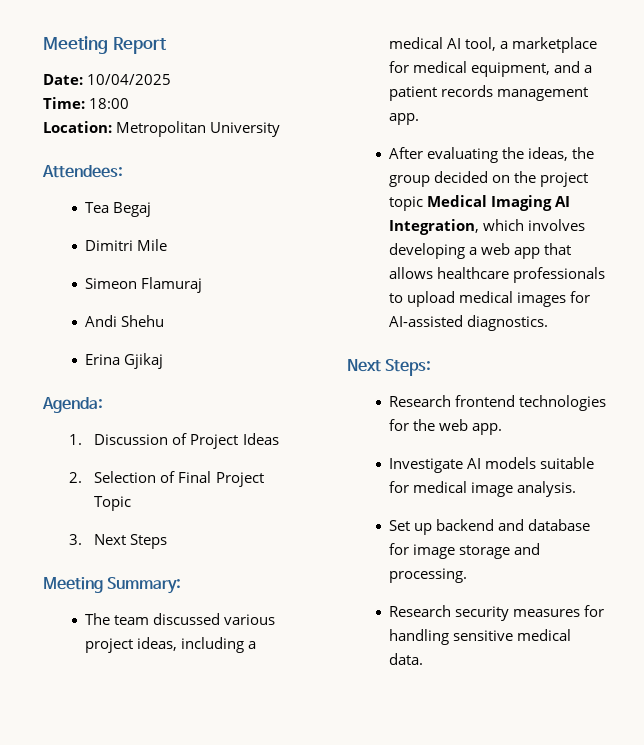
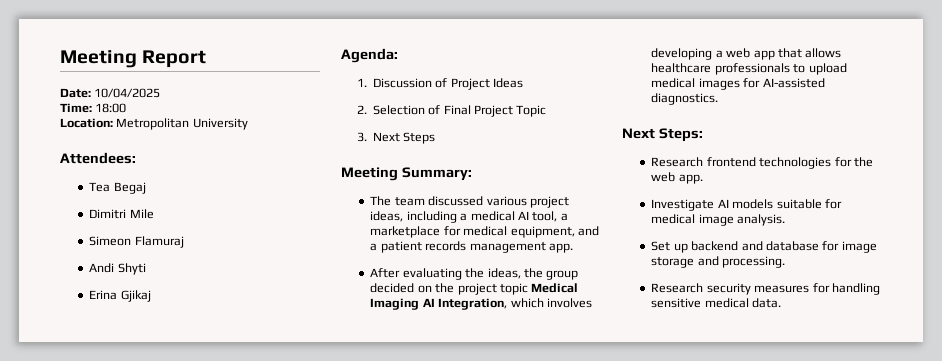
[121,315,165,327] Shehu -> [117,263,146,275] Shyti

